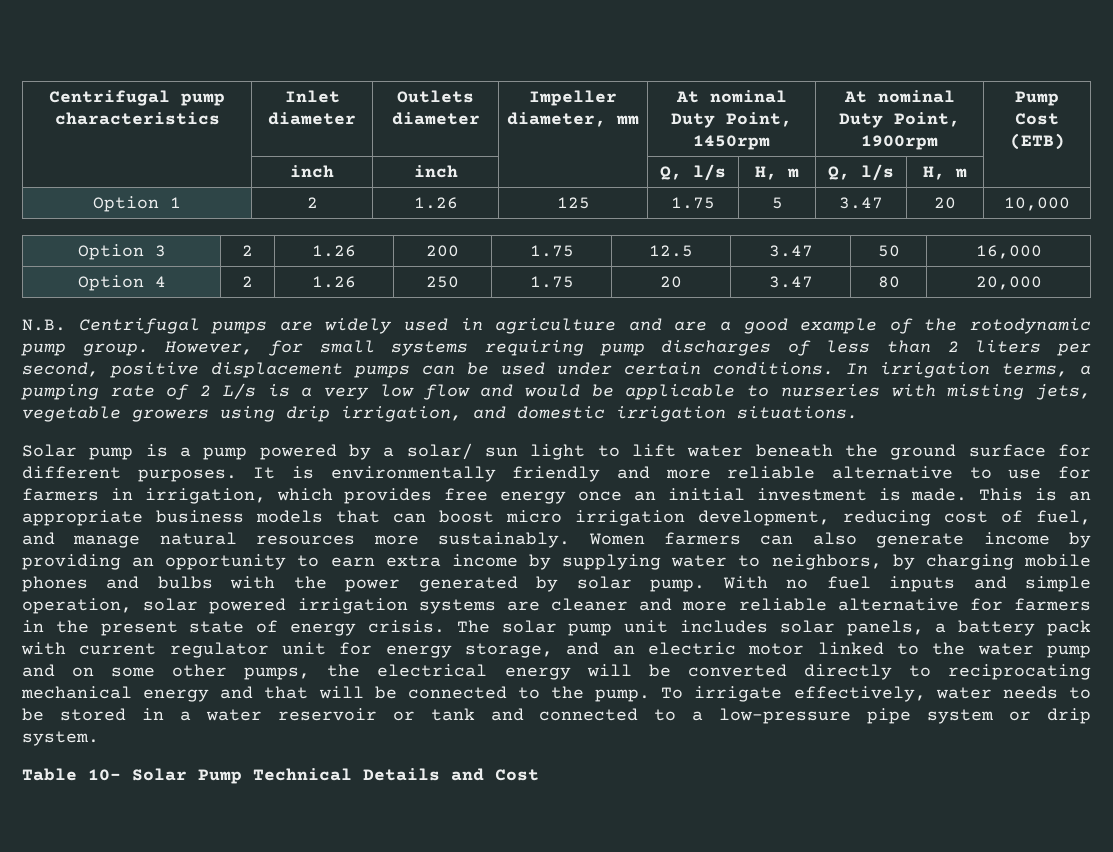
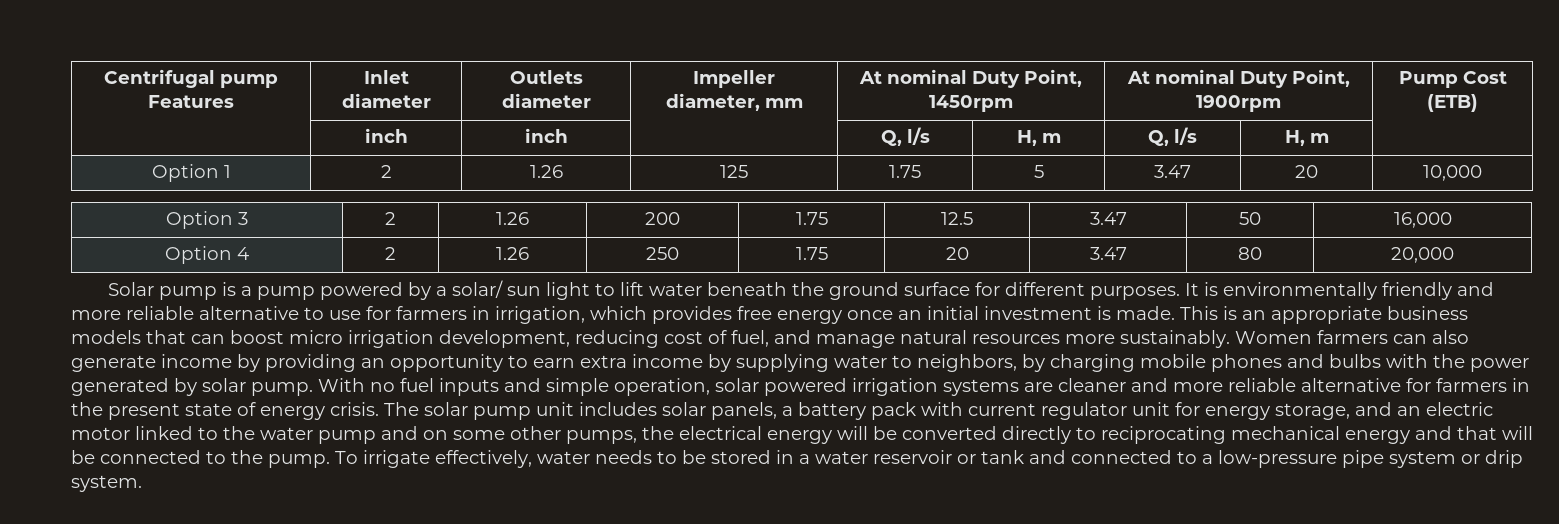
[54,112,220,125] characteristics -> [148,95,234,108] Features
[22,318,1092,334] [21,340,1091,356] [22,362,1091,378] [21,383,1091,400] [22,406,858,422] // N.B. Centrifugal pumps are widely used in agriculture and are a good example of the rotodynamic pump group. However, for small systems requiring pump discharges of less than 2 liters per second, positive displacement pumps can be used under certain conditions. In irrigation terms, a pumping rate of 2 L/s is a very low flow and would be applicable to nurseries with misting jets, vegetable growers using drip irrigation, and domestic irrigation situations. -> (1454, 255) none
[22,768,539,784] // Table 10- Solar Pump Technical Details and Cost -> (142, 483) none

